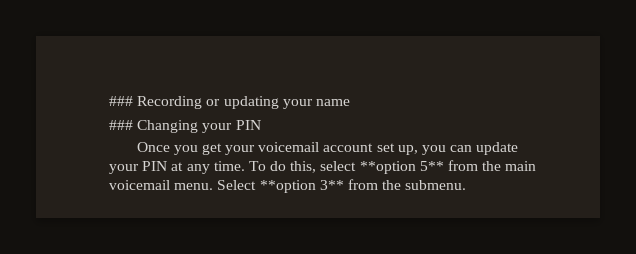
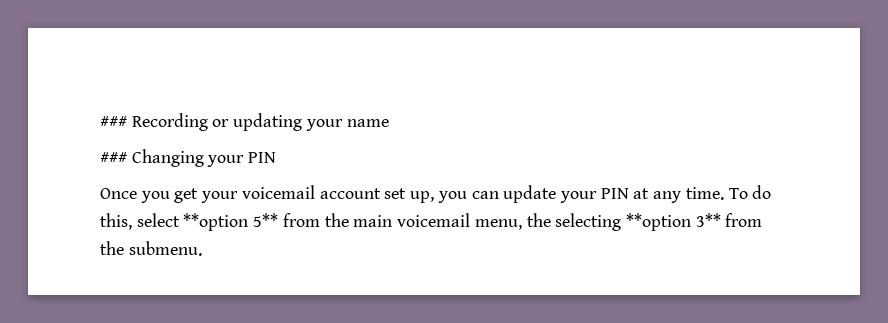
[174,180,257,190] menu. Select -> [474,213,622,231] menu, the selecting

